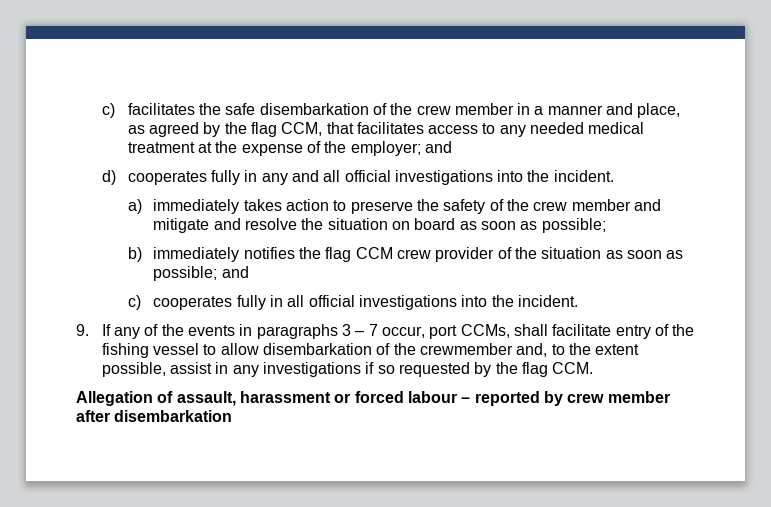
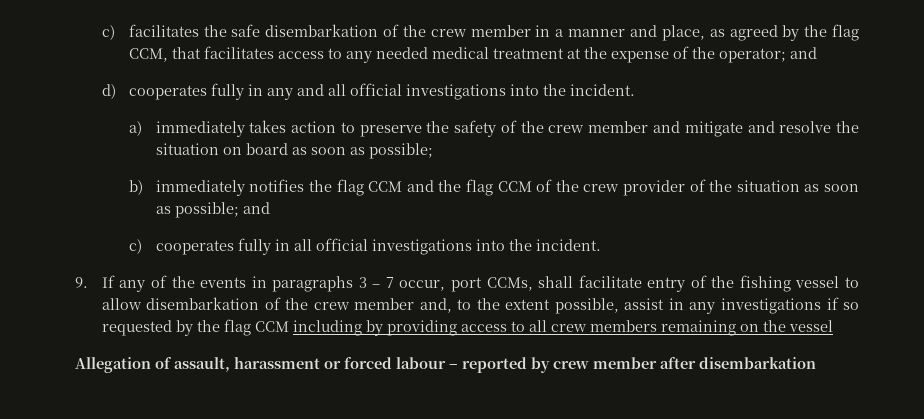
[350,141,421,156] employer; -> [718,48,786,63] operator;
(393, 253) none -> [406,179,579,196] and the flag CCM of the
[420,343,514,355] crewmember -> [313,298,415,310] crew member
[552,362,594,374] CCM. -> [254,320,833,336] CCM including by providing access to all crew members remaining on the vessel

